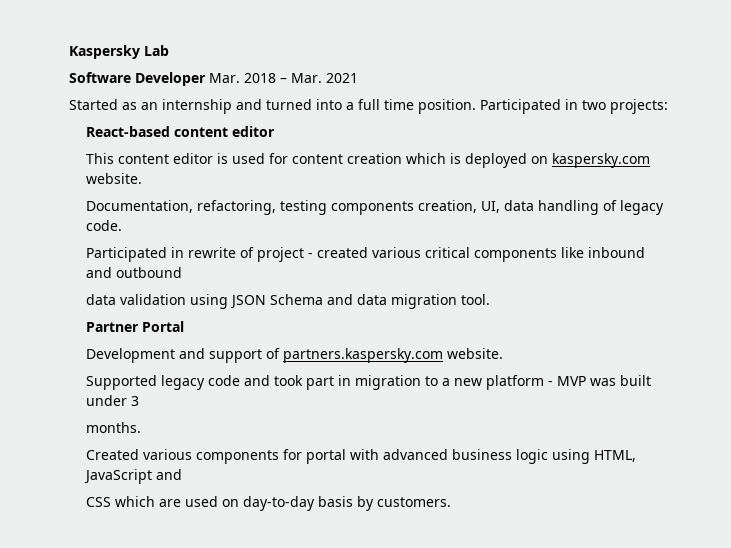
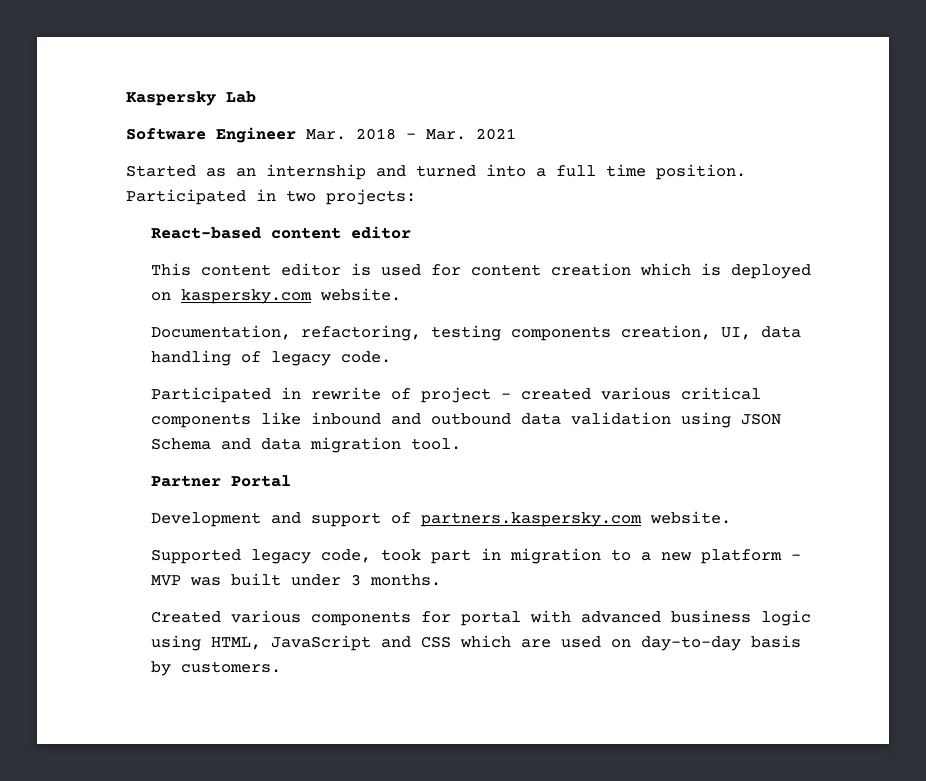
[135,72,207,86] Developer -> [216,127,297,143] Engineer
(183, 272) // -> (512, 419) none
[208,375,271,386] code and -> [321,549,372,563] code,
(140, 401) // -> (362, 580) none
(183, 474) // -> (412, 642) none

